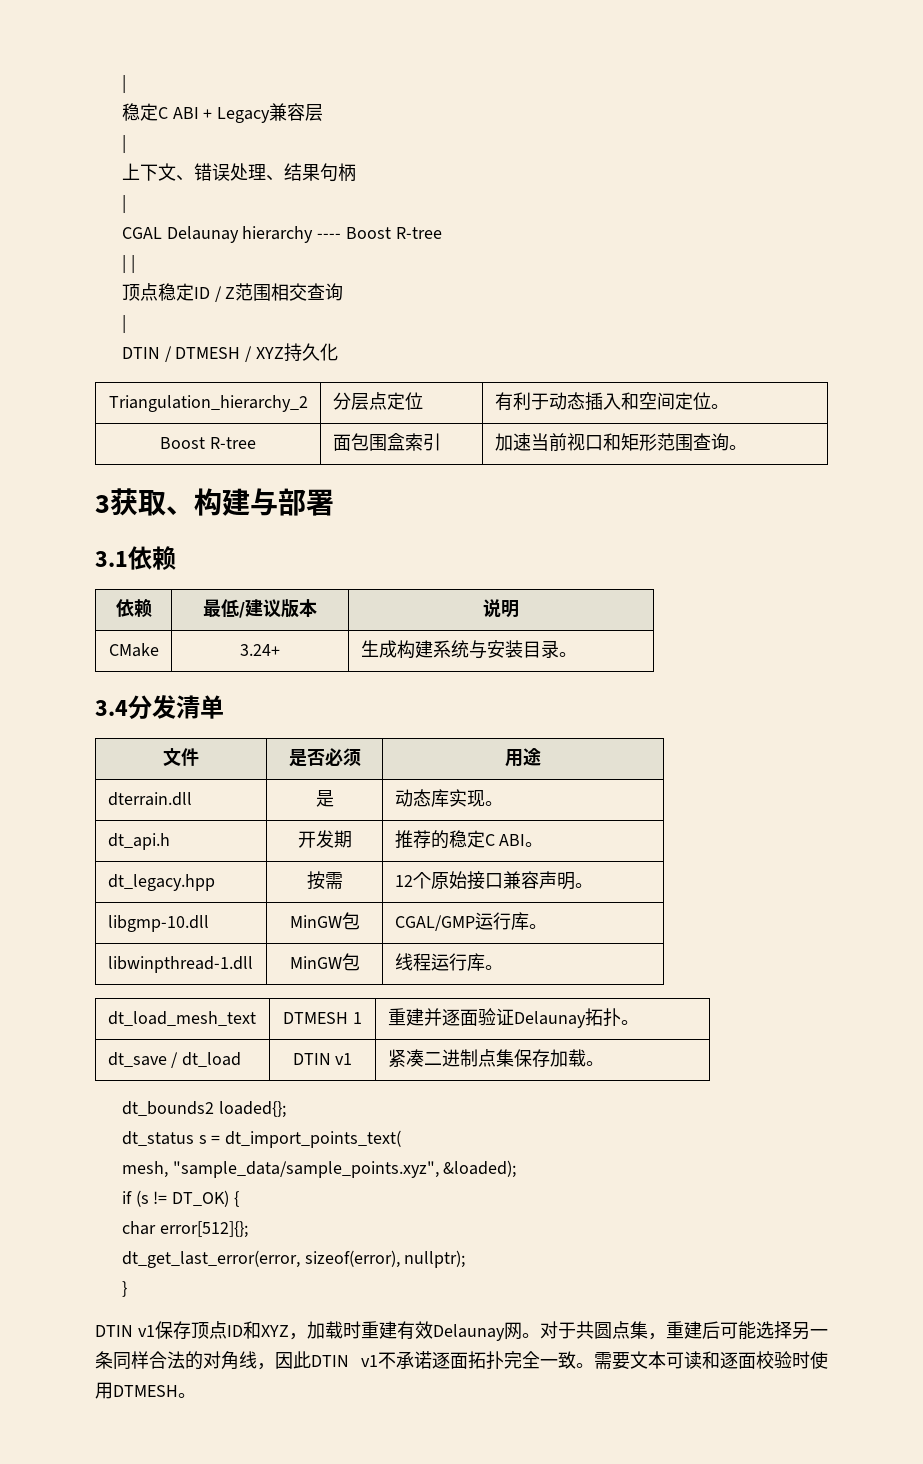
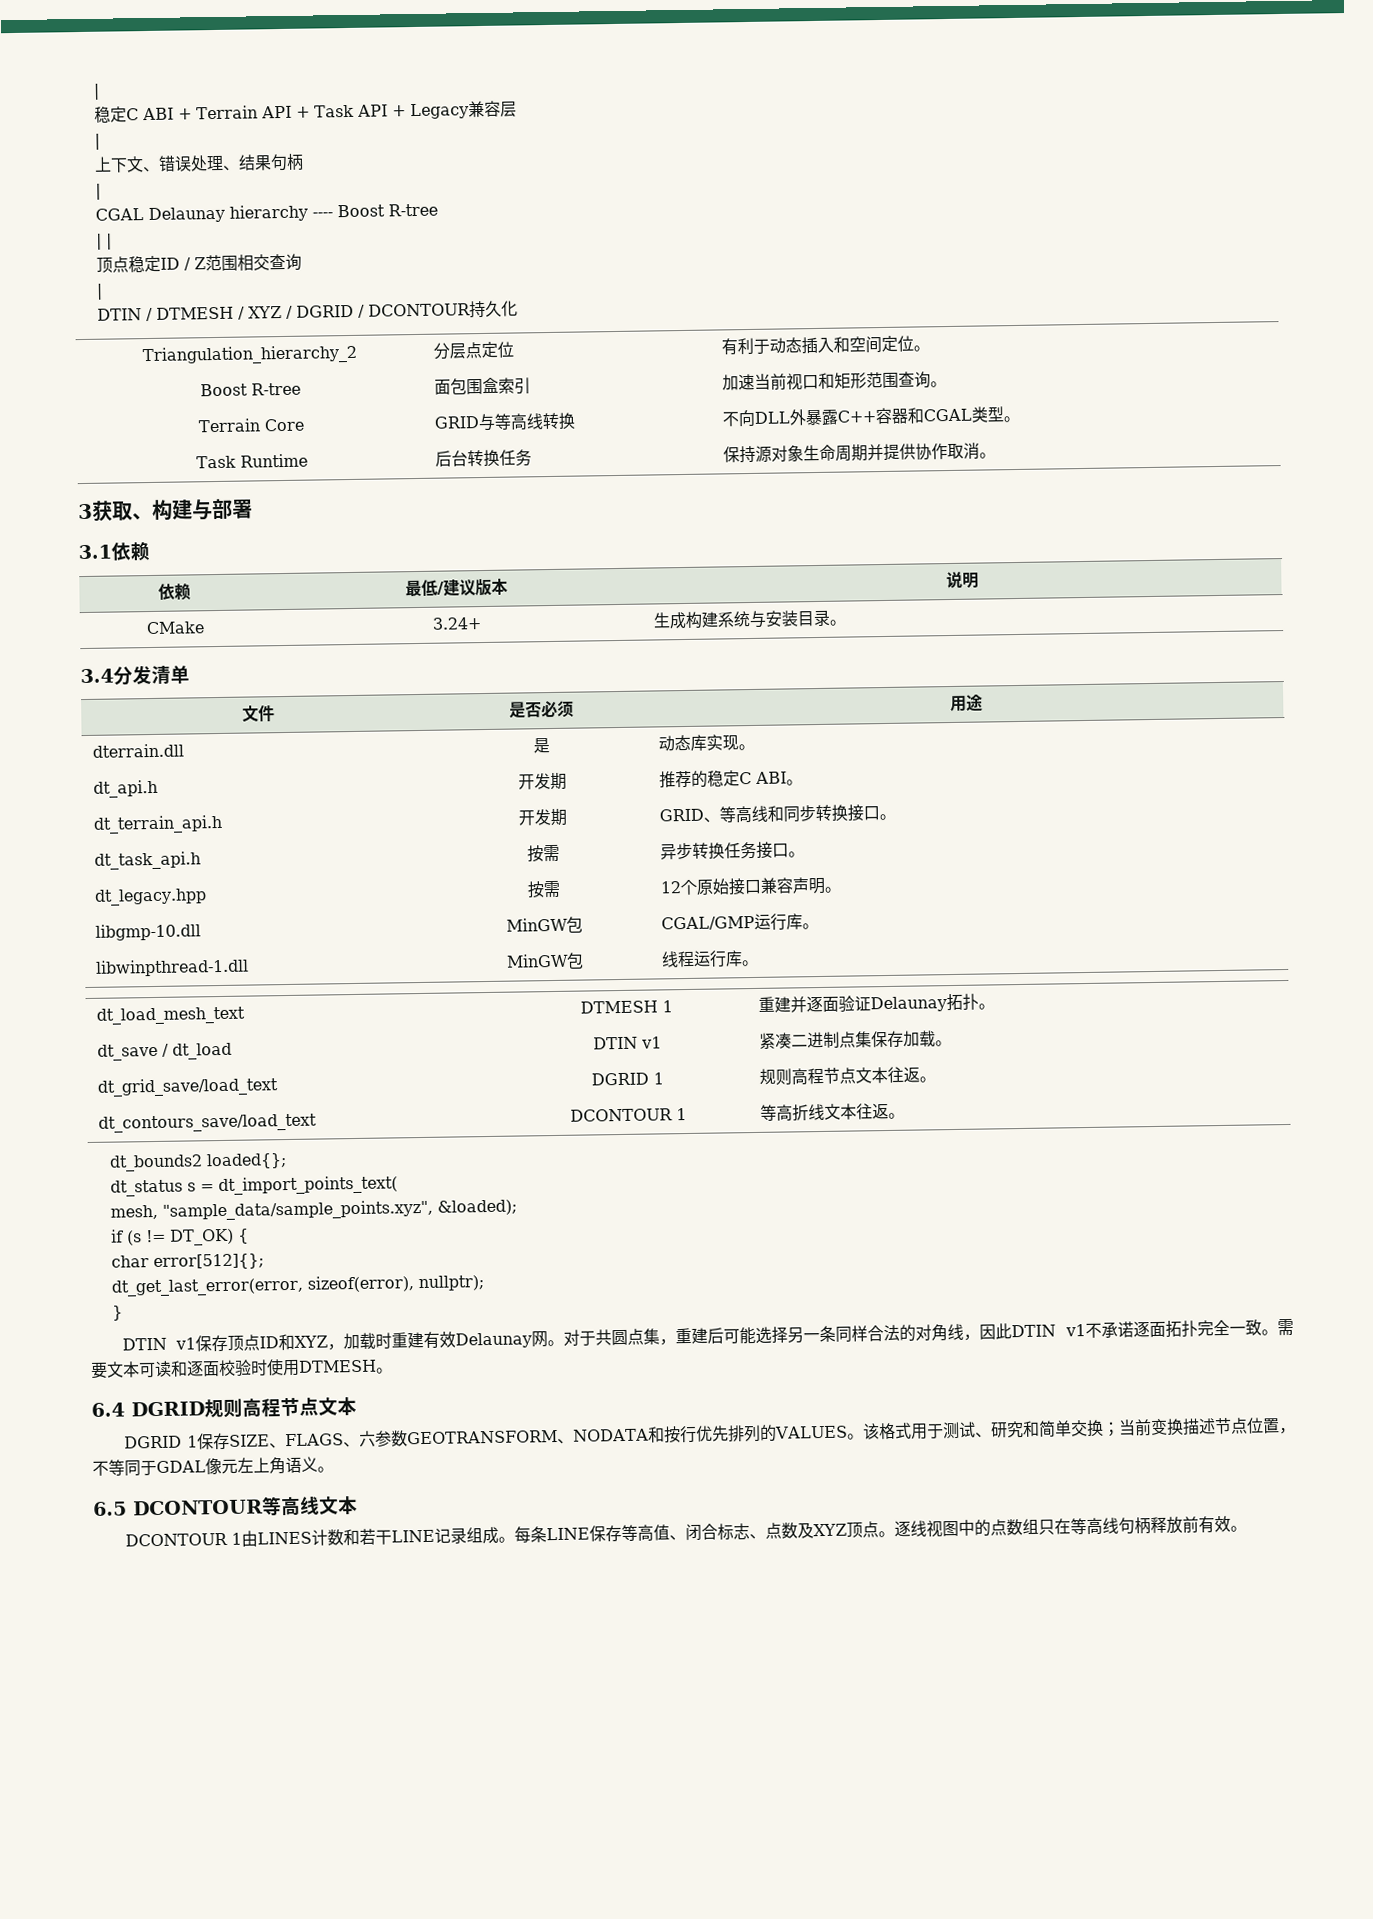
(213, 114) none -> [196,104,407,120] Terrain API + Task API +
(285, 353) none -> [286,303,472,319] / DGRID / DCONTOUR
(747, 447) none -> [197,418,305,433] [434,412,577,432] [722,406,1021,427] [195,453,308,469] [435,449,533,467] [723,442,997,464] // Terrain Core | GRID与等高线转换 | 不向DLL外暴露C++容器和CGAL类型。 // Task Runtime | 后台转换任务 | 保持源对象生命周期并提供协作取消。
(544, 844) none -> [93,814,224,834] [518,808,567,827] [659,804,897,824] [94,851,202,870] [527,844,560,863] [660,841,806,860] // dt_terrain_api.h | 开发期 | GRID、等高线和同步转换接口。 // dt_task_api.h | 按需 | 异步转换任务接口。
(604, 1063) none -> [97,1077,279,1097] [590,1072,664,1086] [759,1066,937,1086] [98,1113,318,1133] [569,1108,687,1122] [760,1102,906,1122] // dt_grid_save/load_text | DGRID 1 | 规则高程节点文本往返。 // dt_contours_save/load_text | DCONTOUR 1 | 等高折线文本往返。
(196, 1395) none -> [91,1397,357,1419] [123,1417,1296,1450] [92,1456,334,1477] [93,1496,358,1516] [124,1515,1247,1547] // 6.4 DGRID规则高程节点文本 // DGRID 1保存SIZE、FLAGS、六参数GEOTRANSFORM、NODATA和按行优先排列的VALUES。该格式用于测试、研究和简单交换；当前变换描述节点位置，不等同于GDAL像元左上角语义。 // 6.5 DCONTOUR等高线文本 // DCONTOUR 1由LINES计数和若干LINE记录组成。每条LINE保存等高值、闭合标志、点数及XYZ顶点。逐线视图中的点数组只在等高线句柄释放前有效。

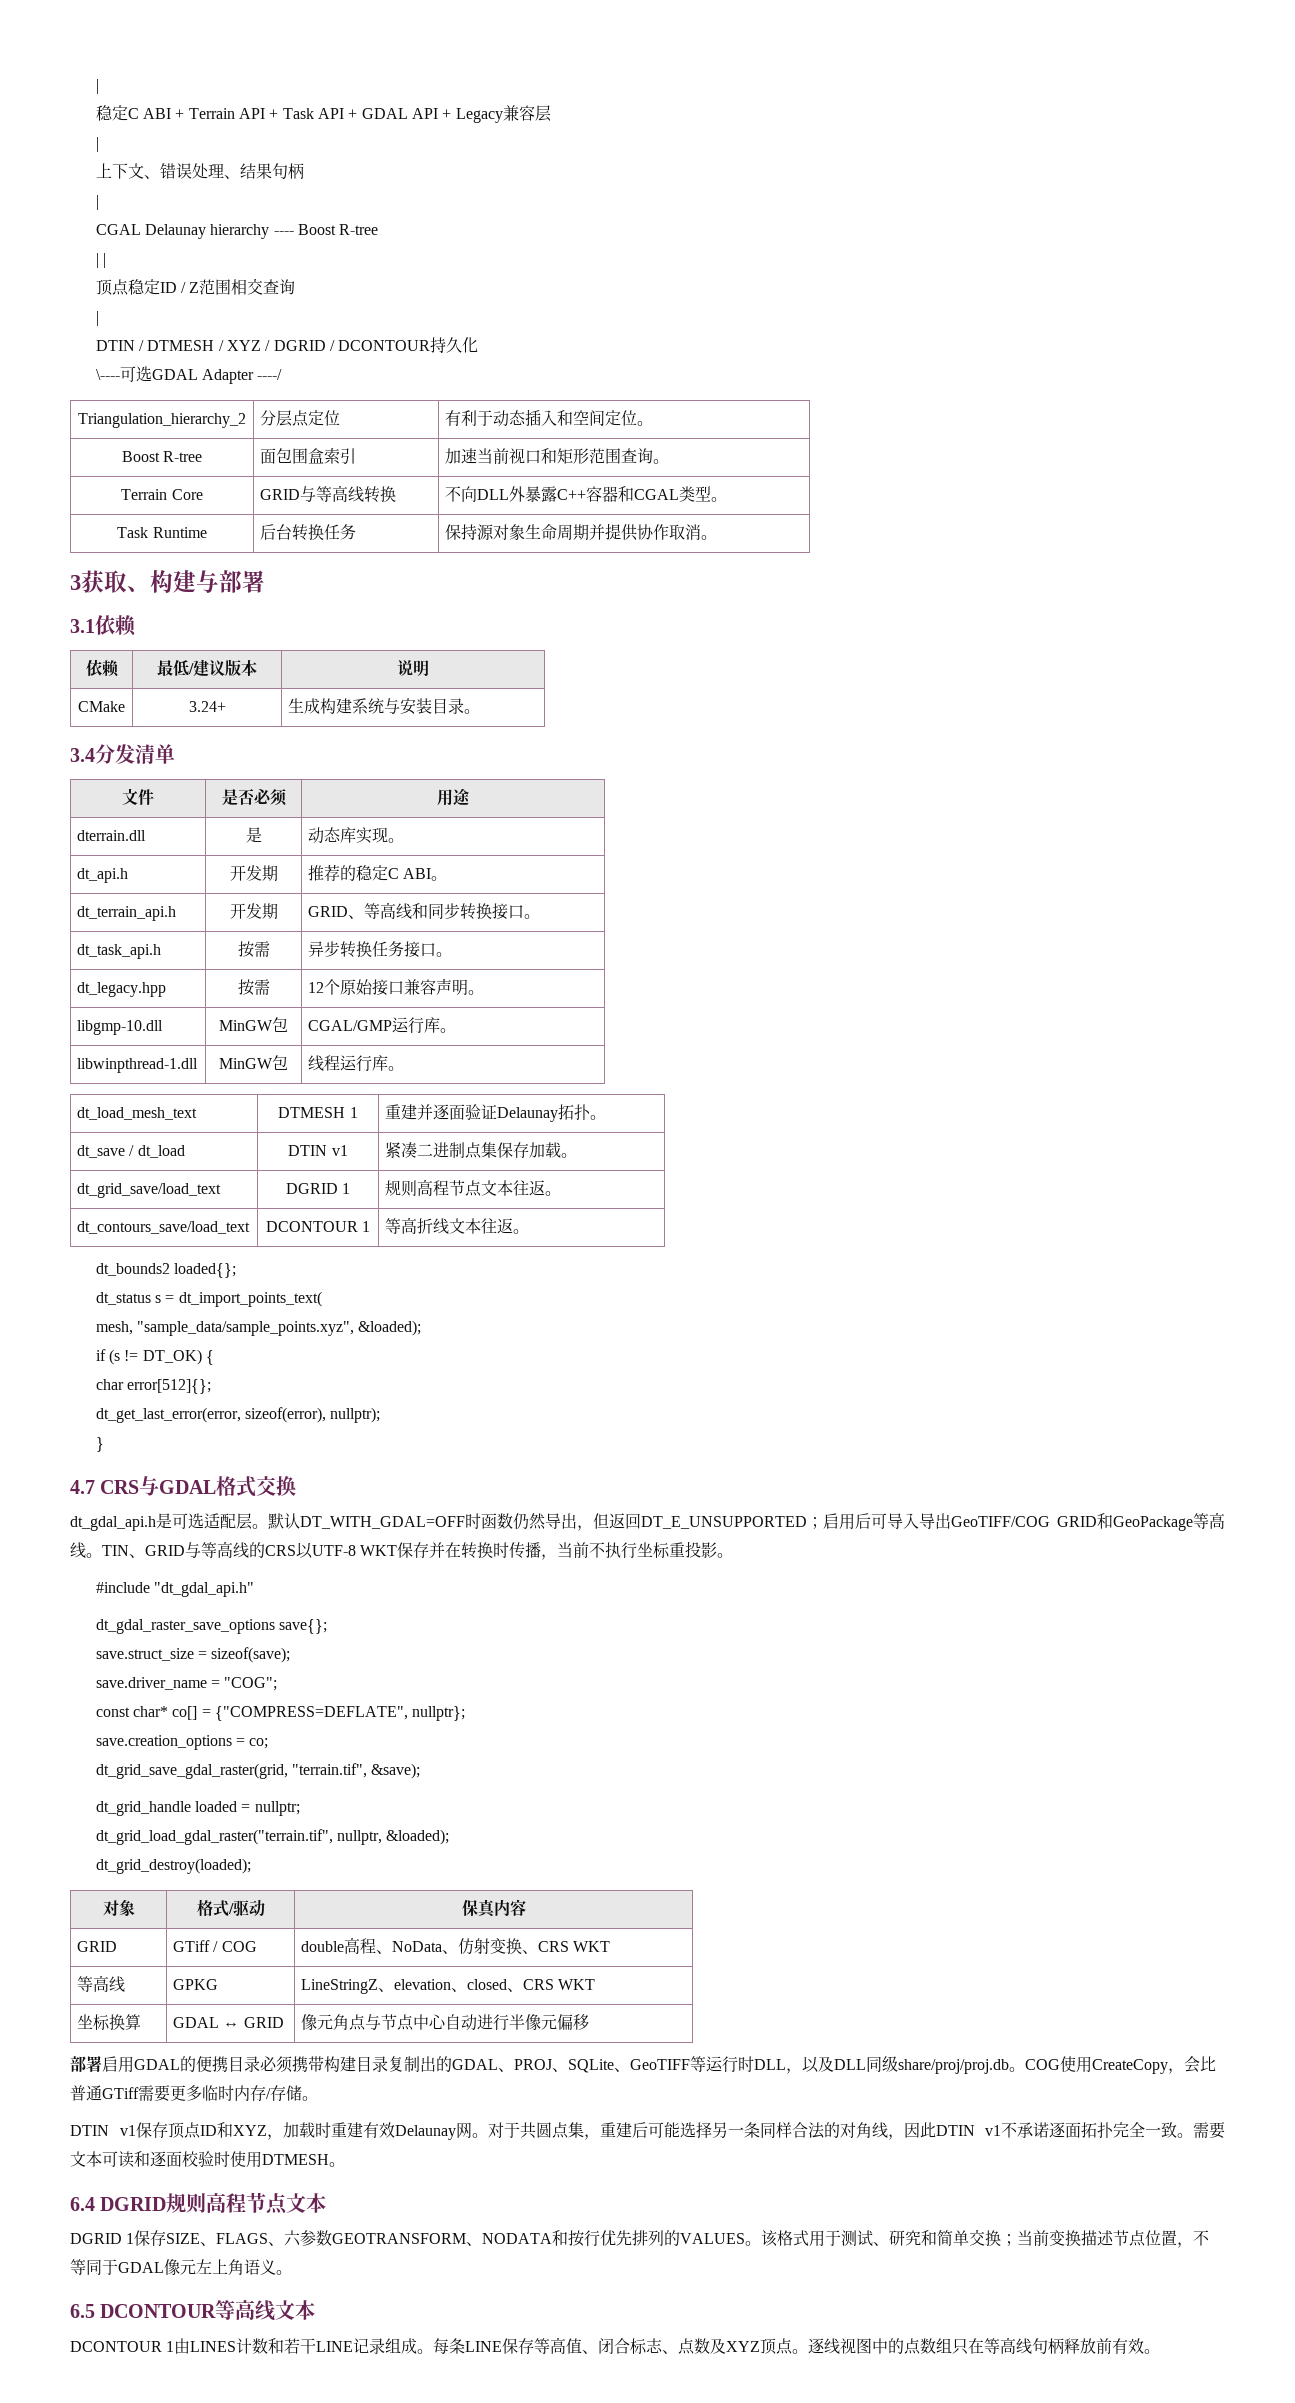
(407, 111) none -> [361,108,452,119] GDAL API +
(519, 308) none -> [95,366,283,384] // \----可选GDAL Adapter ----/
(124, 1313) none -> [70,1475,297,1497] [70,1512,1225,1531] [70,1541,734,1560] [95,1582,255,1597] [95,1619,328,1634] [95,1647,291,1663] [95,1677,278,1691] [95,1706,466,1721] [95,1735,269,1750] [95,1763,421,1779] [95,1801,300,1816] [95,1829,450,1845] [95,1858,251,1874] [102,1900,135,1916] [196,1899,265,1917] [461,1899,526,1918] [77,1941,118,1952] [173,1940,257,1952] [301,1937,611,1955] [77,1975,126,1992] [173,1979,219,1990] [301,1979,596,1994] [77,2014,142,2031] [173,2017,284,2028] [301,2014,590,2031] [70,2056,1216,2074] [70,2085,318,2102] // 4.7 CRS与GDAL格式交换 // dt_gdal_api.h是可选适配层。默认DT_WITH_GDAL=OFF时函数仍然导出，但返回DT_E_UNSUPPORTED；启用后可导入导出GeoTIFF/COG GRID和GeoPackage等高线。TIN、GRID与等高线的CRS以UTF-8 WKT保存并在转换时传播，当前不执行坐标重投影。 // #include "dt_gdal_api.h" // dt_gdal_raster_save_options save{}; // save.struct_size = sizeof(save); // save.driver_name = "COG"; // const char* co[] = {"COMPRESS=DEFLATE", nullptr}; // save.creation_options = co; // dt_grid_save_gdal_raster(grid, "terrain.tif", &save); // dt_grid_handle loaded = nullptr; // dt_grid_load_gdal_raster("terrain.tif", nullptr, &loaded); // dt_grid_destroy(loaded); // 对象 | 格式/驱动 | 保真内容 // GRID | GTiff / COG | double高程、NoData、仿射变换、CRS WKT // 等高线 | GPKG | LineStringZ、elevation、closed、CRS WKT // 坐标换算 | GDAL ↔ GRID | 像元角点与节点中心自动进行半像元偏移 // 部署启用GDAL的便携目录必须携带构建目录复制出的GDAL、PROJ、SQLite、GeoTIFF等运行时DLL，以及DLL同级share/proj/proj.db。COG使用CreateCopy，会比普通GTiff需要更多临时内存/存储。

